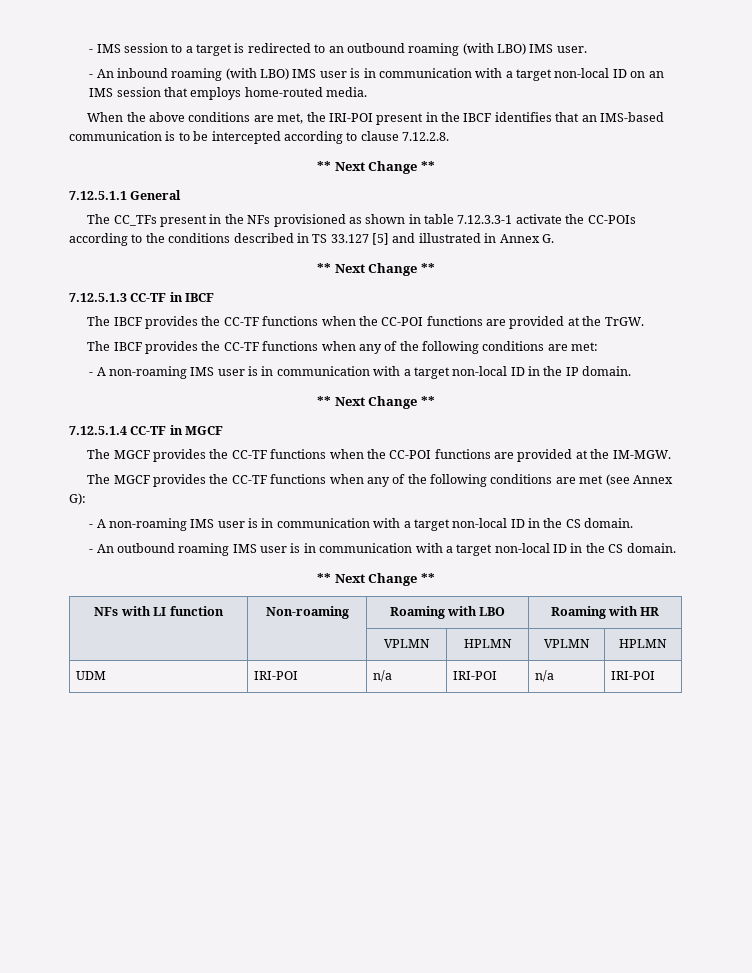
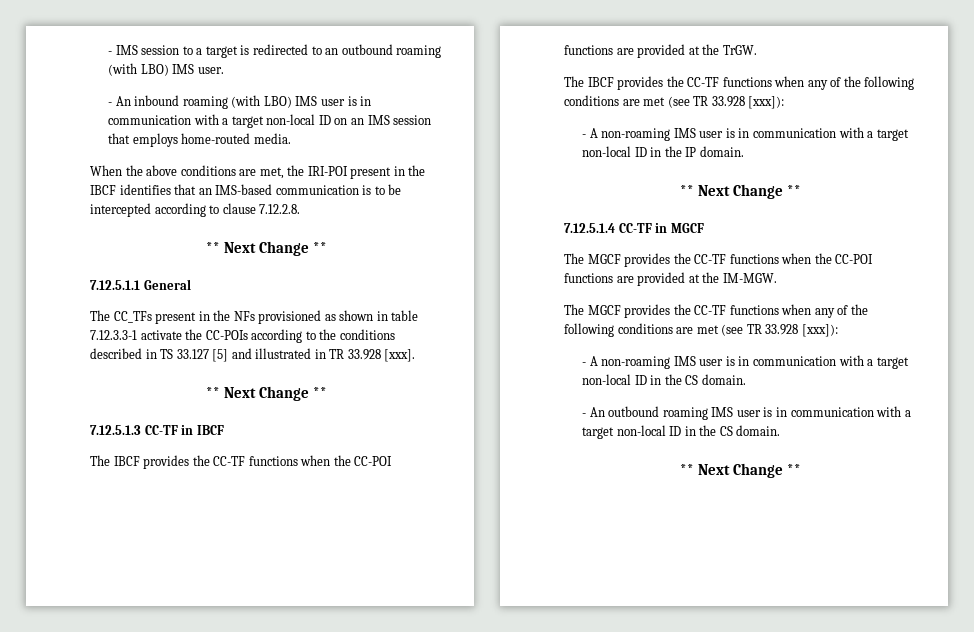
[499,234,554,243] Annex G. -> [329,349,416,362] TR 33.928 [xxx].
[571,342,599,351] met: -> [643,96,785,109] met (see TR 33.928 [xxx]):
[632,475,673,484] [69,493,86,505] Annex G): -> [746,324,838,337] TR 33.928 [xxx]):
[94,606,224,616] [265,606,349,619] [389,606,506,619] [550,606,660,619] [383,639,430,648] [463,639,512,648] [543,639,590,648] [619,639,667,648] [76,671,107,680] [254,671,299,680] [373,670,393,682] [453,671,498,680] [535,670,555,682] [611,671,656,680] // NFs with LI function | Non-roaming | Roaming with LBO | Roaming with HR // | | VPLMN | HPLMN | VPLMN | HPLMN // UDM | IRI-POI | n/a | IRI-POI | n/a | IRI-POI -> (802, 469) none

